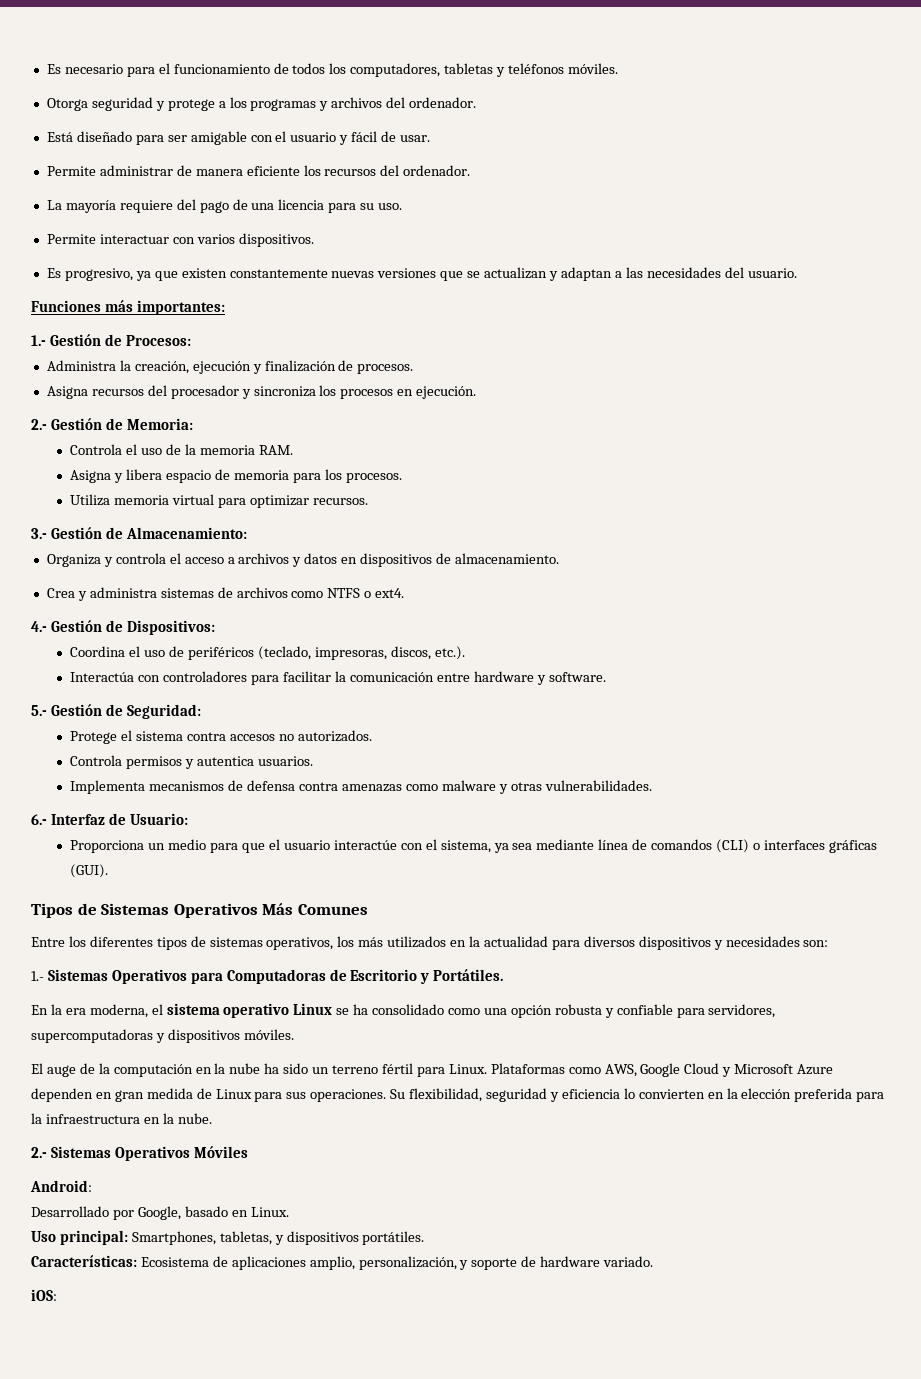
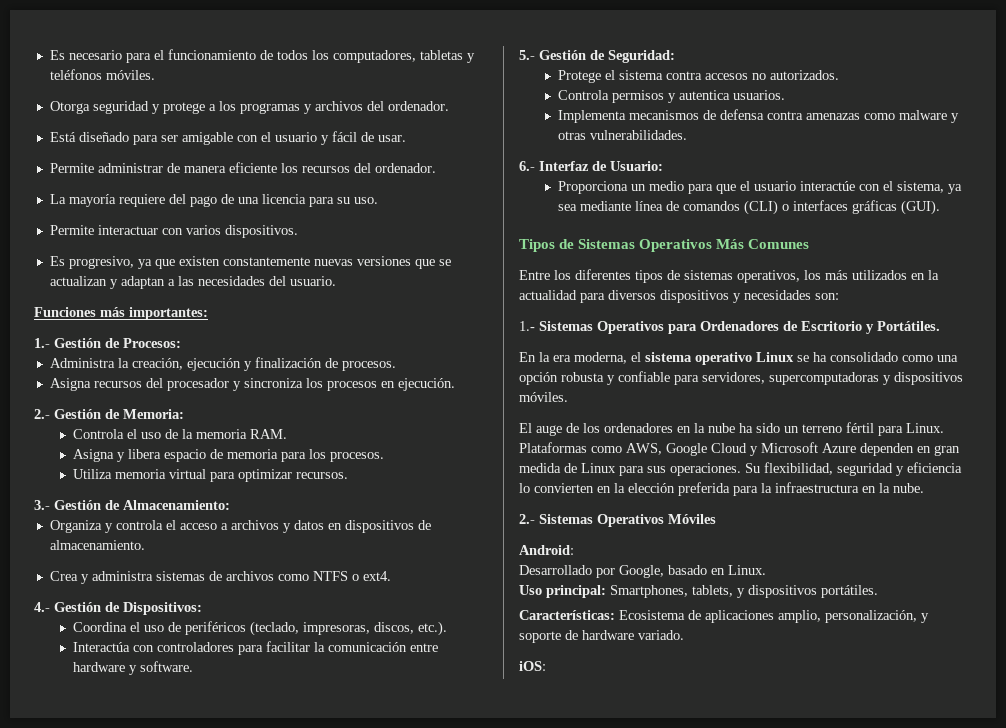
[226,969,326,984] Computadoras -> [700,321,779,331] Ordenadores
[98,1063,193,1077] la computación -> [583,423,673,433] los ordenadores
[219,1231,272,1245] tabletas, -> [692,585,733,597] tablets,

